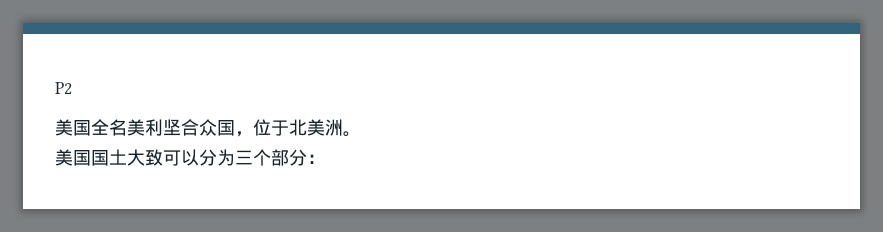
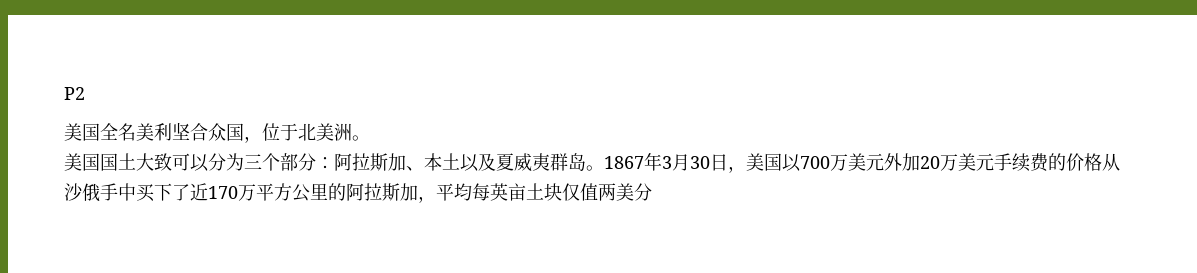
(325, 159) none -> [334,152,1120,173] [64,183,652,203] 阿拉斯加、本土以及夏威夷群岛。1867年3月30日，美国以700万美元外加20万美元手续费的价格从沙俄手中买下了近170万平方公里的阿拉斯加，平均每英亩土块仅值两美分

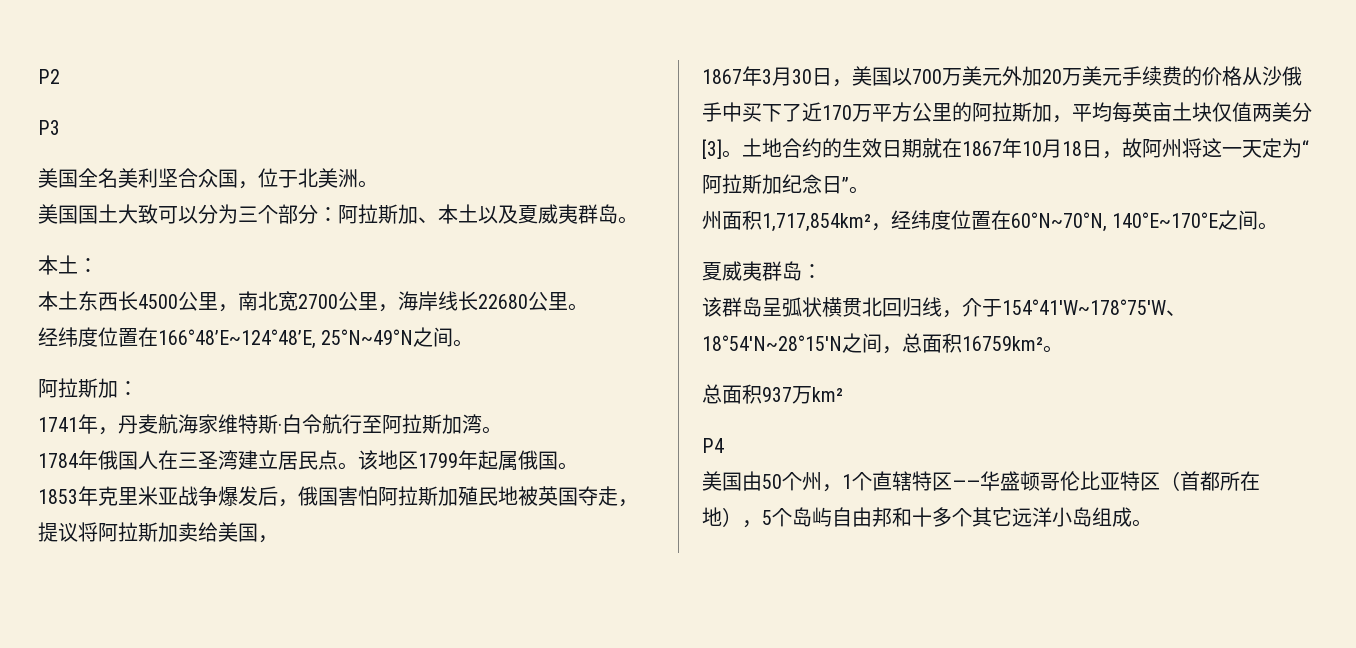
(85, 93) none -> [38,120,60,135] // P3
(604, 168) none -> [38,255,98,275] [38,291,588,312] [38,327,474,349] [38,378,138,398] [38,414,502,435] [38,450,578,471] [38,486,638,507] [38,522,278,543] // 本土： // 本土东西长4500公里，南北宽2700公里，海岸线长22680公里。 // 经纬度位置在166°48’E~124°48’E, 25°N~49°N之间。 // 阿拉斯加： // 1741年，丹麦航海家维特斯·白令航行至阿拉斯加湾。 // 1784年俄国人在三圣湾建立居民点。该地区1799年起属俄国。 // 1853年克里米亚战争爆发后，俄国害怕阿拉斯加殖民地被英国夺走，提议将阿拉斯加卖给美国， //
(652, 192) none -> [702,138,1309,159] [702,174,869,194] [702,210,1279,232] [702,261,822,281] [702,297,1186,318] [702,333,1063,354] [702,384,843,404] [702,438,724,453] [702,471,1260,492] [702,507,1152,528] [3]。土地合约的生效日期就在1867年10月18日，故阿州将这一天定为“阿拉斯加纪念日”。 // 州面积1,717,854km²，经纬度位置在60°N~70°N, 140°E~170°E之间。 // 夏威夷群岛： // 该群岛呈弧状横贯北回归线，介于154°41′W~178°75′W、18°54′N~28°15′N之间，总面积16759km²。 // 总面积937万km² // P4 // 美国由50个州，1个直辖特区——华盛顿哥伦比亚特区（首都所在地），5个岛屿自由邦和十多个其它远洋小岛组成。

